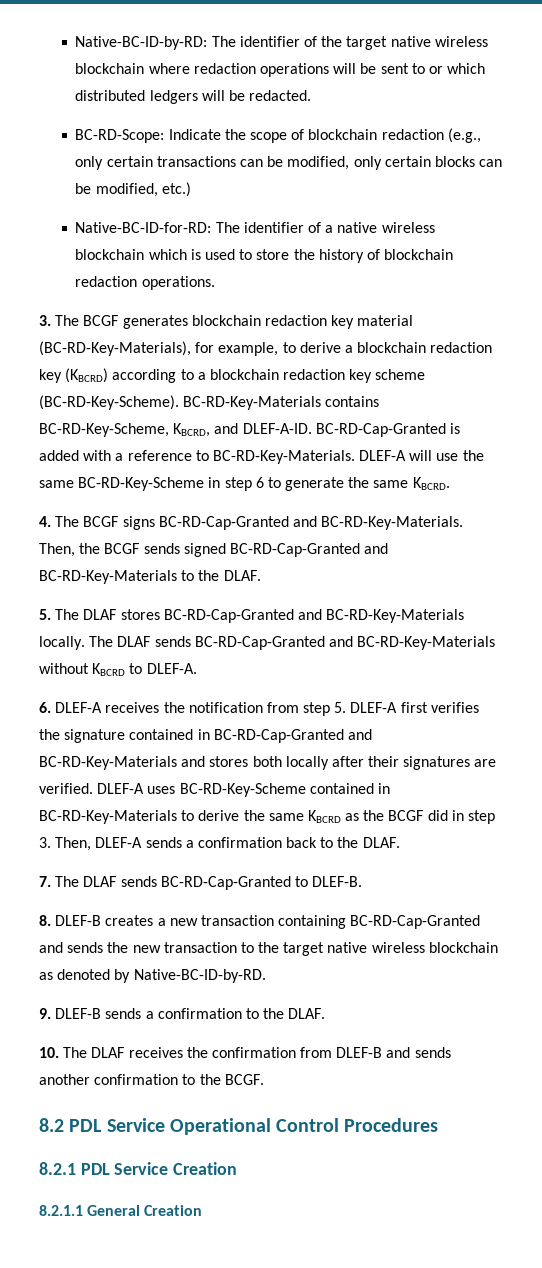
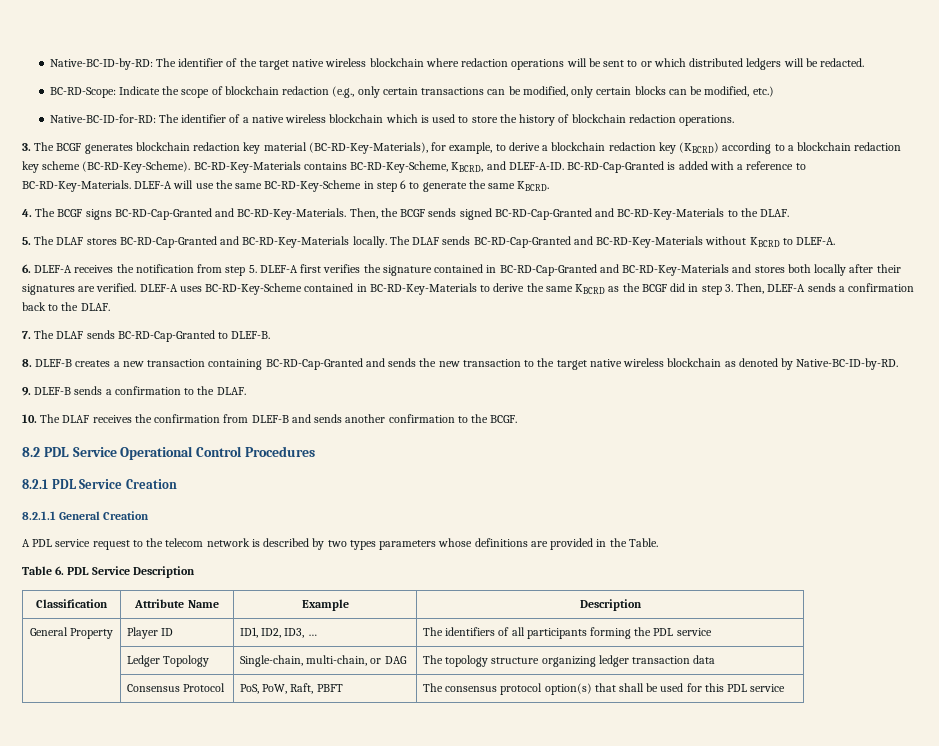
(203, 1210) none -> [22,538,658,550] [22,566,195,578] [36,599,108,608] [134,599,219,608] [301,599,349,611] [579,599,642,611] [29,627,114,639] [126,627,174,639] [239,627,317,638] [422,627,712,639] [126,655,210,667] [239,655,407,667] [422,655,716,667] [126,683,226,692] [239,683,343,694] [422,683,786,695] // A PDL service request to the telecom network is described by two types parameters whose definitions are provided in the Table. // Table 6. PDL Service Description // Classification | Attribute Name | Example | Description // General Property | Player ID | ID1, ID2, ID3, … | The identifiers of all participants forming the PDL service // | Ledger Topology | Single-chain, multi-chain, or DAG | The topology structure organizing ledger transaction data // | Consensus Protocol | PoS, PoW, Raft, PBFT | The consensus protocol option(s) that shall be used for this PDL service

